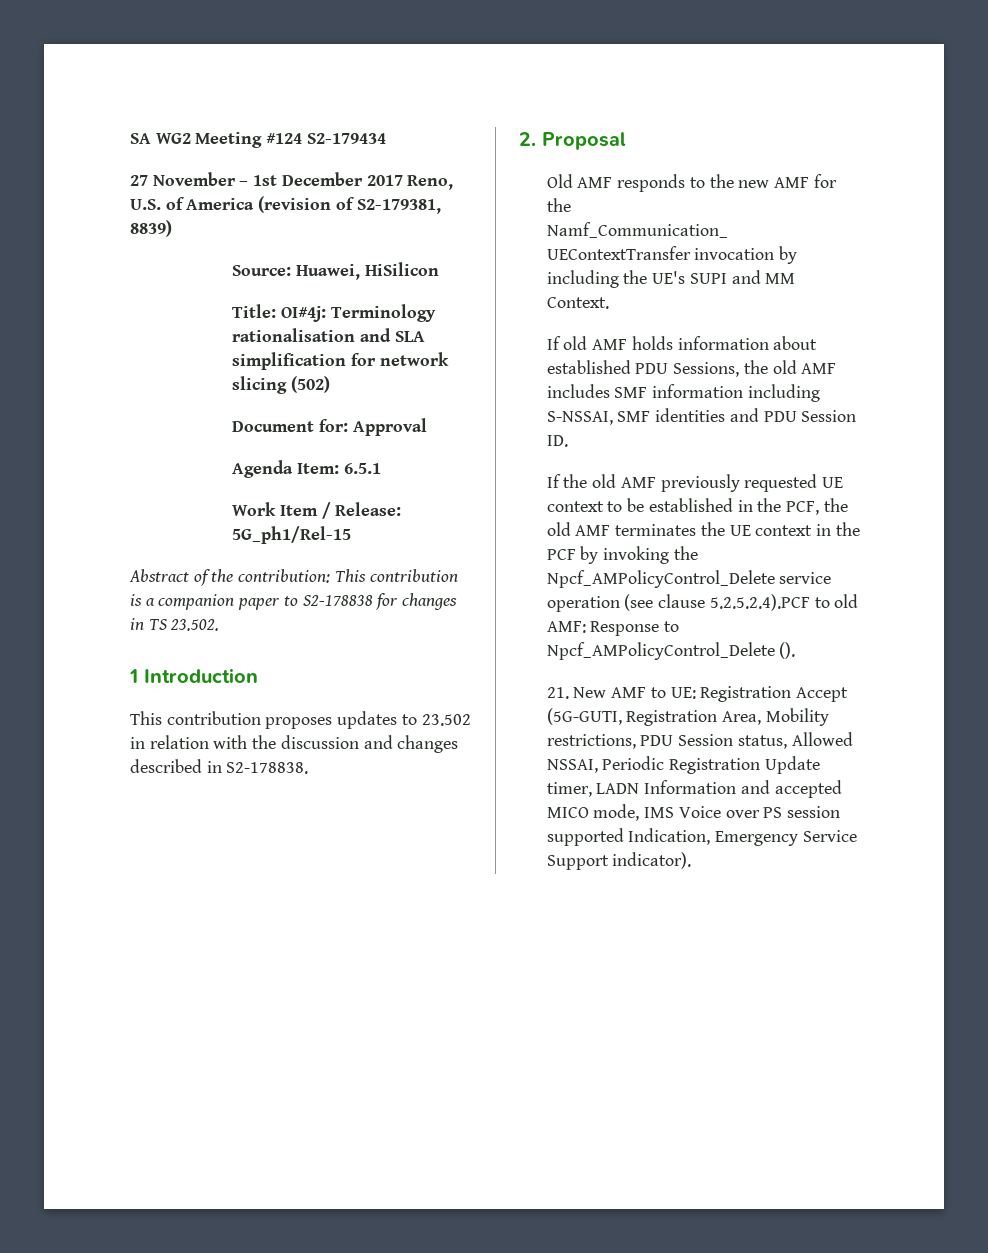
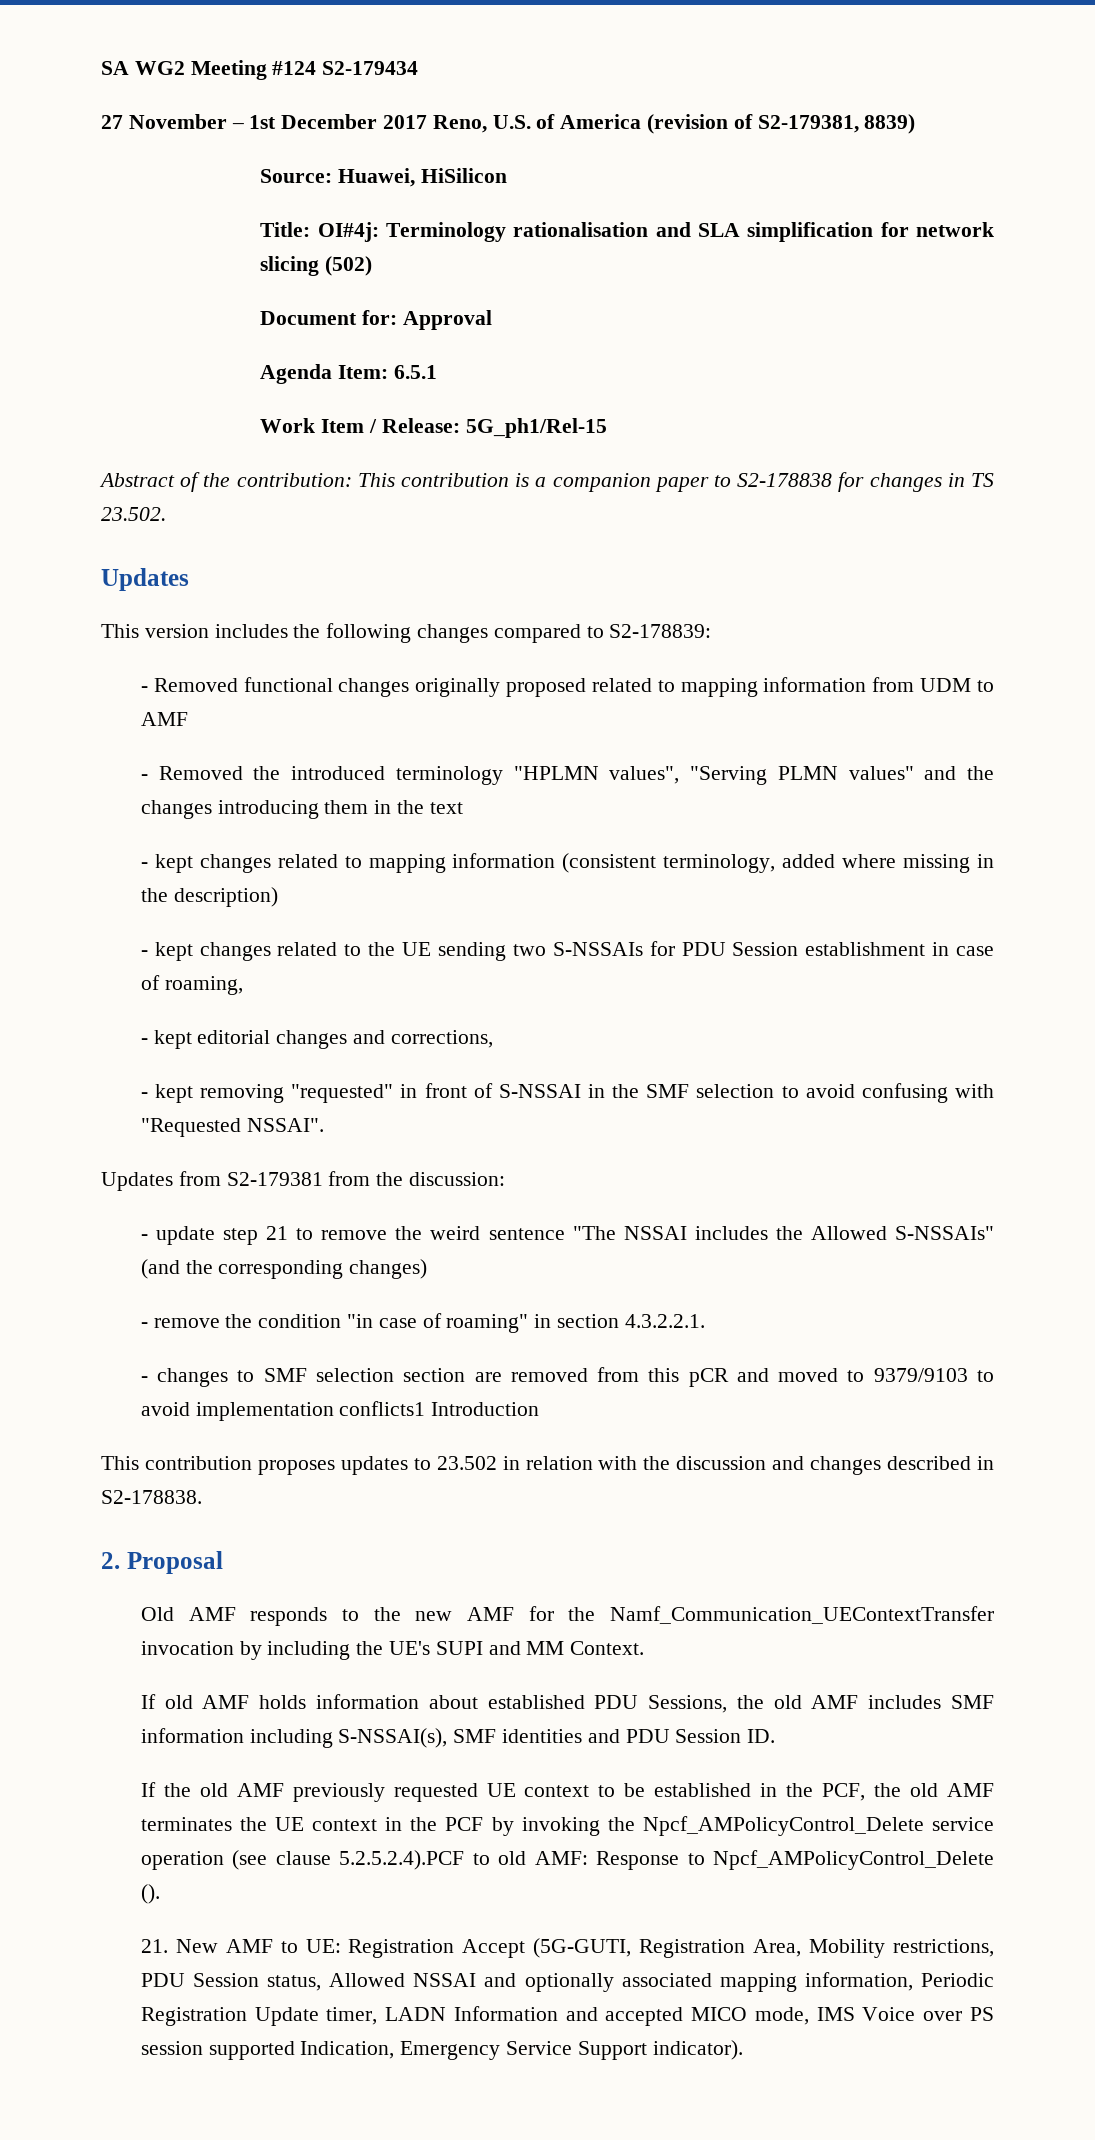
[129,669,138,683] 1 -> [101,568,189,591] [101,623,712,643] [140,677,995,697] [140,712,188,726] [140,766,995,785] [140,800,463,819] [140,853,994,873] [140,887,278,907] [140,941,994,961] [140,975,243,995] [140,1030,493,1049] [140,1083,994,1103] [140,1118,324,1137] [101,1171,506,1191] [140,1226,994,1245] [140,1259,428,1279] [140,1313,705,1333] [140,1367,994,1387] [140,1401,426,1421] Updates // This version includes the following changes compared to S2-178839: // - Removed functional changes originally proposed related to mapping information from UDM to AMF // - Removed the introduced terminology "HPLMN values", "Serving PLMN values" and the changes introducing them in the text // - kept changes related to mapping information (consistent terminology, added where missing in the description) // - kept changes related to the UE sending two S-NSSAIs for PDU Session establishment in case of roaming, // - kept editorial changes and corrections, // - kept removing "requested" in front of S-NSSAI in the SMF selection to avoid confusing with "Requested NSSAI". // Updates from S2-179381 from the discussion: // - update step 21 to remove the weird sentence "The NSSAI includes the Allowed S-NSSAIs" (and the corresponding changes) // - remove the condition "in case of roaming" in section 4.3.2.2.1. // - changes to SMF selection section are removed from this pCR and moved to 9379/9103 to avoid implementation conflicts1
[546,411,613,425] S-NSSAI, -> [338,1728,448,1748] S-NSSAI(s),
[546,759,598,773] NSSAI, -> [413,1972,913,1992] NSSAI and optionally associated mapping information,

